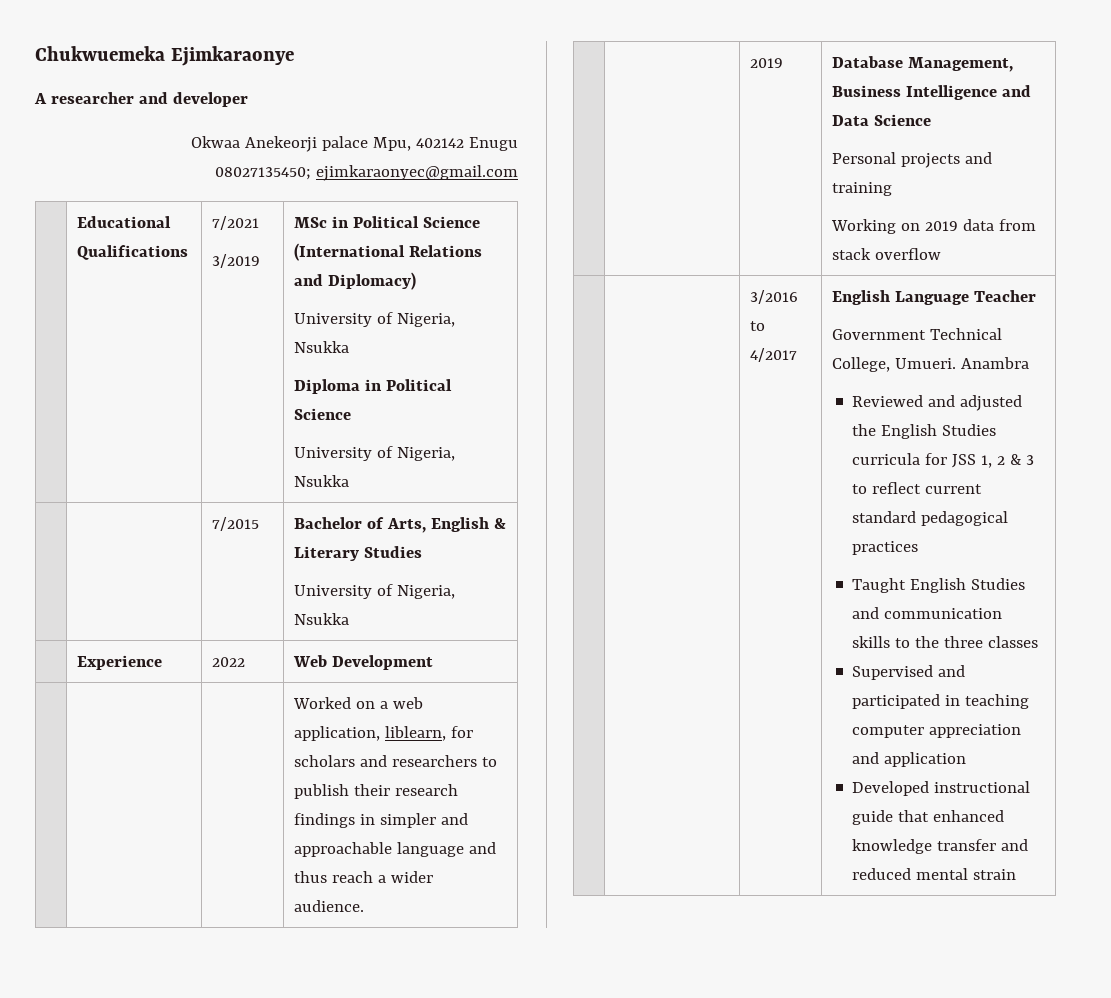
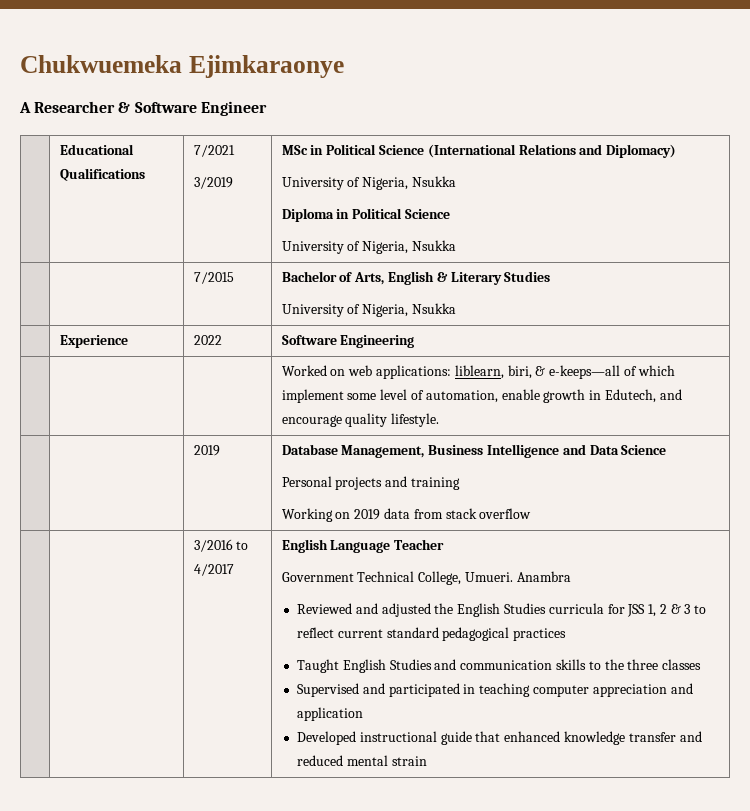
[50,92,248,107] [191,136,518,152] [215,165,518,181] researcher and developer // Okwaa Anekeorji palace Mpu, 402142 Enugu // 08027135450; ejimkaraonyec@gmail.com -> [34,101,267,116] Researcher & Software Engineer
[292,655,433,670] Web Development -> [281,335,415,348] Software Engineering
[379,697,423,709] [293,726,473,741] [293,755,497,767] [293,784,458,799] [293,813,468,828] [293,842,496,857] [293,871,433,883] [293,900,364,912] a web application, liblearn, for scholars and researchers to publish their research findings in simpler and approachable language and thus reach a wider audience. -> [348,365,675,379] [281,389,682,403] [281,413,440,427] web applications: liblearn, biri, & e-keeps—all of which implement some level of automation, enable growth in Edutech, and encourage quality lifestyle.

